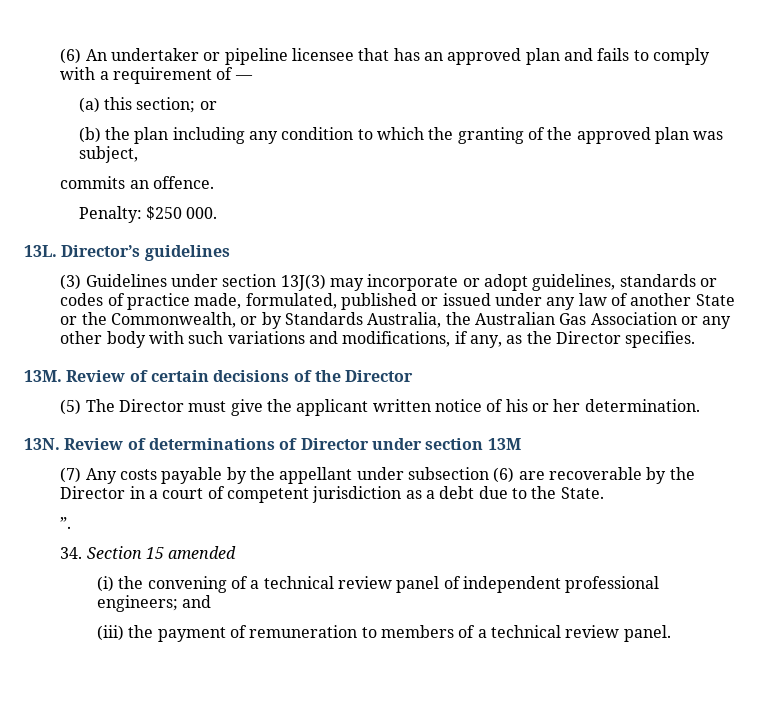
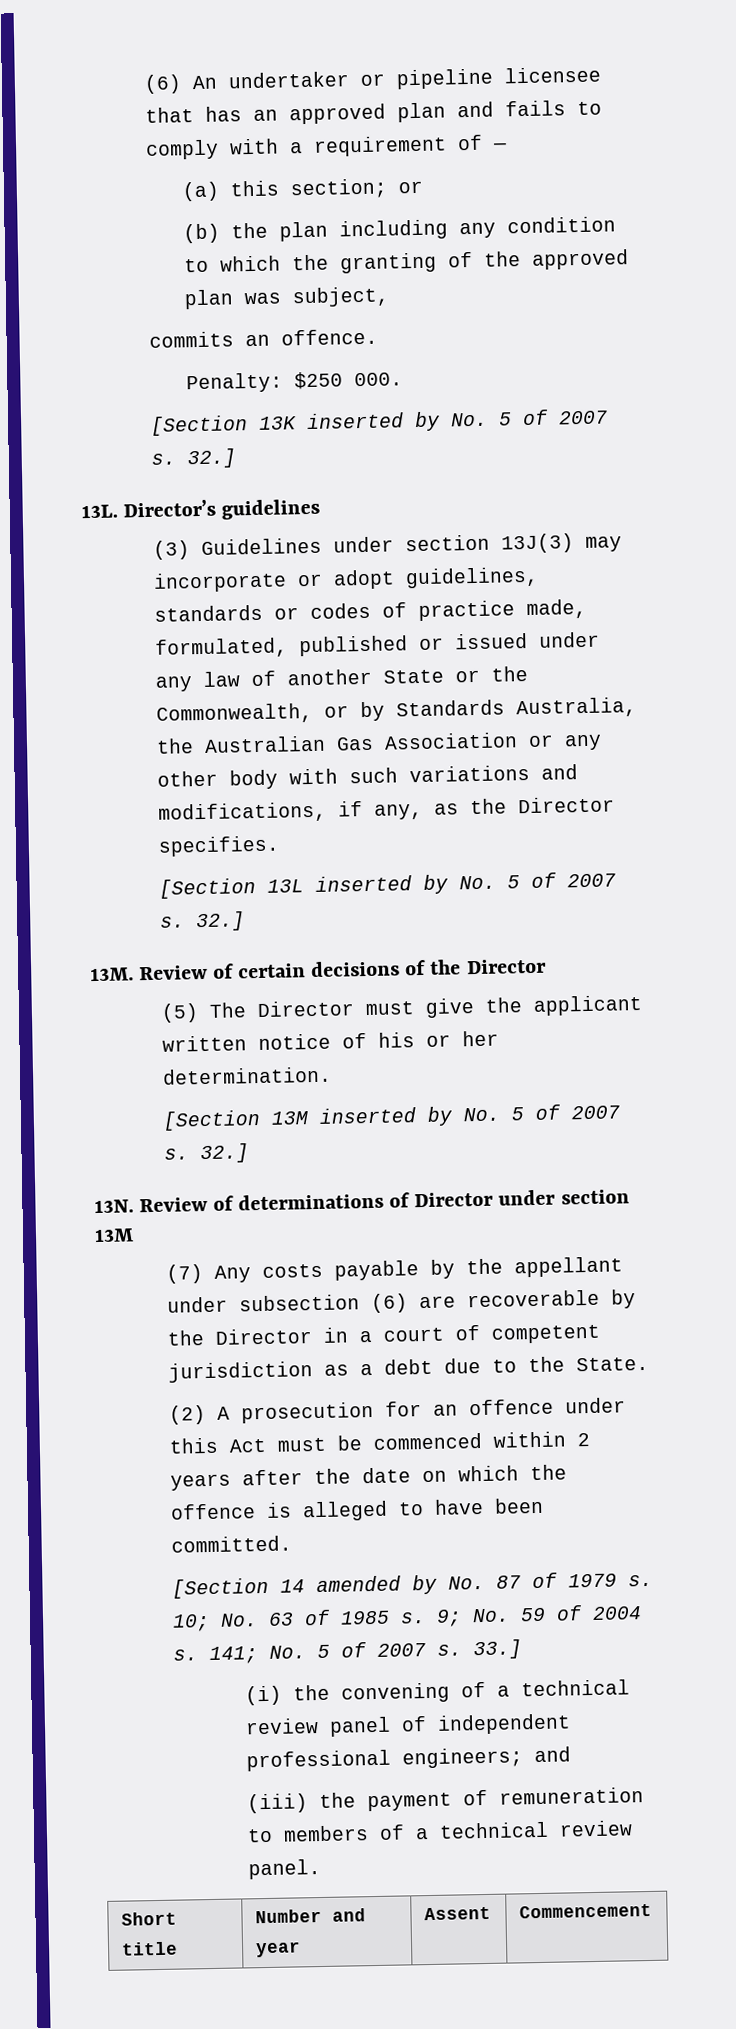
(218, 213) none -> [151,409,609,436] [151,448,237,469] // [Section 13K inserted by No. 5 of 2007 s. 32.]
(696, 339) none -> [159,872,617,899] [160,911,246,932] // [Section 13L inserted by No. 5 of 2007 s. 32.]
(700, 405) none -> [163,1104,621,1131] [164,1143,250,1164] // [Section 13M inserted by No. 5 of 2007 s. 32.]
[60,517,72,529] [60,546,237,559] ”. // 34. Section 15 amended -> [169,1397,627,1425] [169,1431,591,1454] [170,1464,568,1491] [170,1497,545,1522] [171,1535,293,1553] [172,1572,654,1599] [172,1605,643,1632] [173,1639,523,1665] (2) A prosecution for an offence under this Act must be commenced within 2 years after the date on which the offence is alleged to have been committed. // [Section 14 amended by No. 87 of 1979 s. 10; No. 63 of 1985 s. 9; No. 59 of 2004 s. 141; No. 5 of 2007 s. 33.]
(671, 633) none -> [120,1911,177,1926] [120,1941,178,1956] [254,1908,366,1924] [254,1941,301,1958] [423,1906,491,1921] [518,1903,652,1919] // Short title | Number and year | Assent | Commencement

